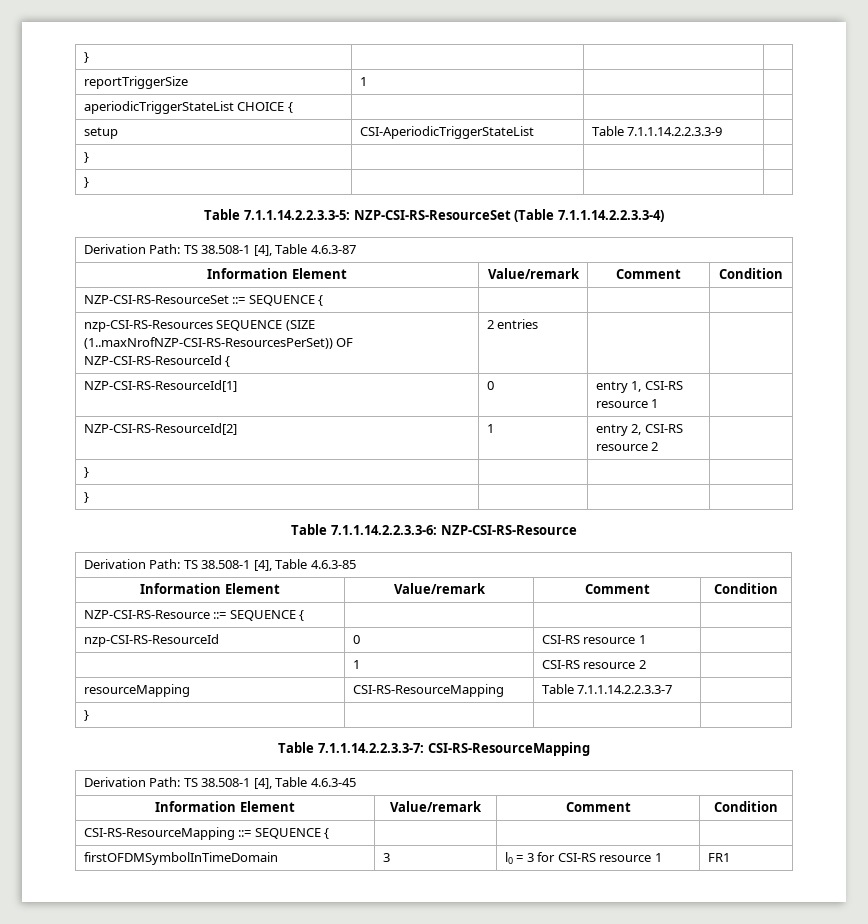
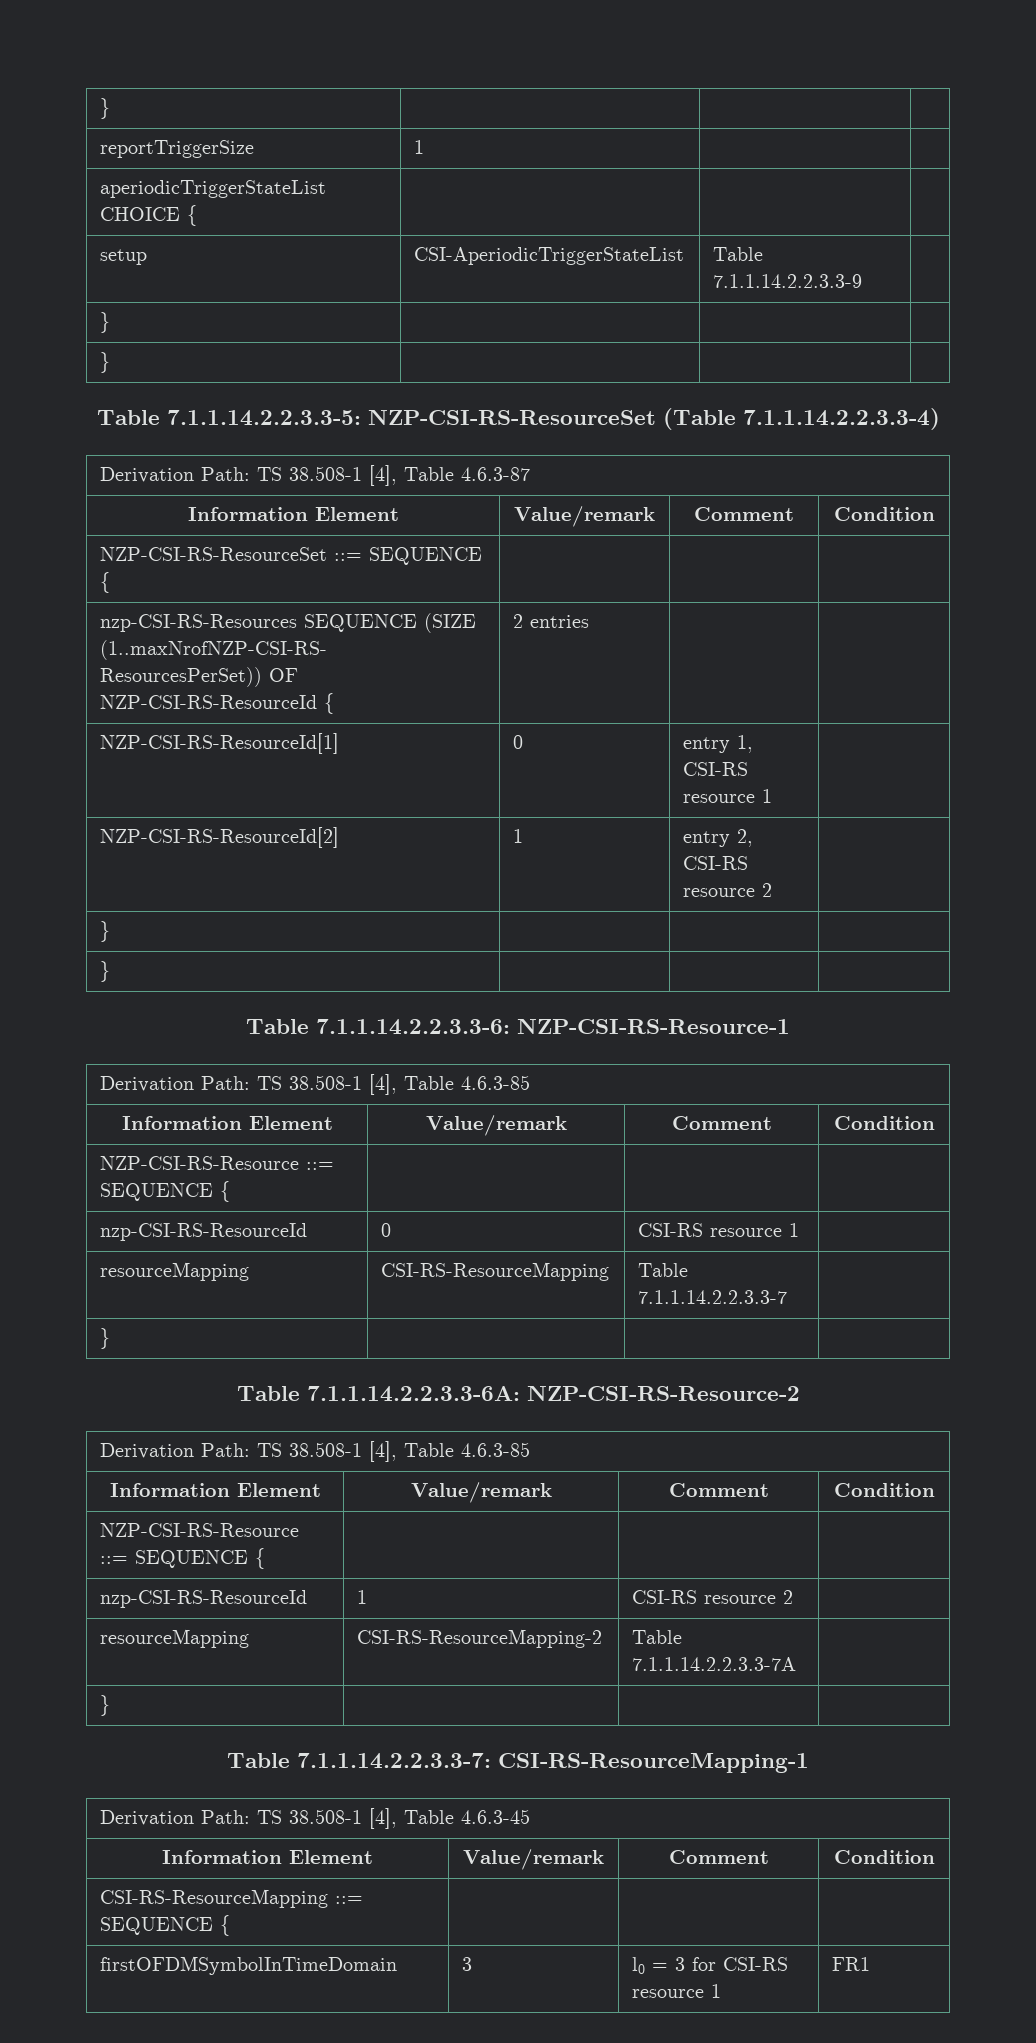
[440,525,577,535] NZP-CSI-RS-Resource -> [517,1019,790,1034] NZP-CSI-RS-Resource-1
[352,660,360,669] [541,660,646,669] // | 1 | CSI-RS resource 2 | -> (800, 1230) none
(89, 715) none -> [236,1386,800,1402] [100,1441,531,1462] [109,1483,321,1497] [410,1482,552,1503] [668,1483,769,1497] [833,1483,935,1497] [100,1523,300,1537] [100,1548,266,1569] [100,1590,308,1608] [357,1590,368,1604] [632,1590,794,1604] [100,1629,250,1648] [357,1629,603,1648] [632,1630,683,1644] [632,1657,797,1671] [100,1695,111,1716] // Table 7.1.1.14.2.2.3.3-6A: NZP-CSI-RS-Resource-2 // Derivation Path: TS 38.508-1 [4], Table 4.6.3-85 // Information Element | Value/remark | Comment | Condition // NZP-CSI-RS-Resource ::= SEQUENCE { | | | // nzp-CSI-RS-ResourceId | 1 | CSI-RS resource 2 | // resourceMapping | CSI-RS-ResourceMapping-2 | Table 7.1.1.14.2.2.3.3-7A | // } | | |
[427,742,590,756] CSI-RS-ResourceMapping -> [498,1753,809,1773] CSI-RS-ResourceMapping-1

